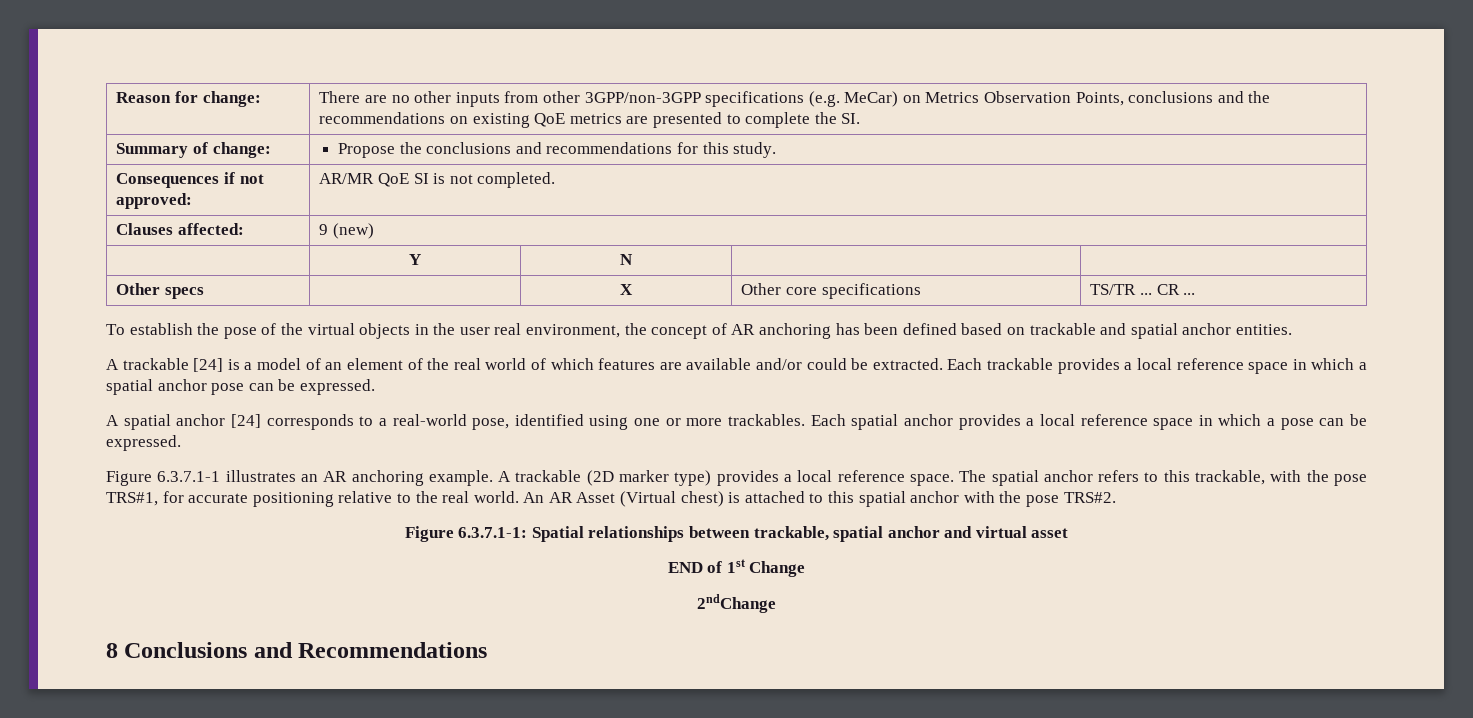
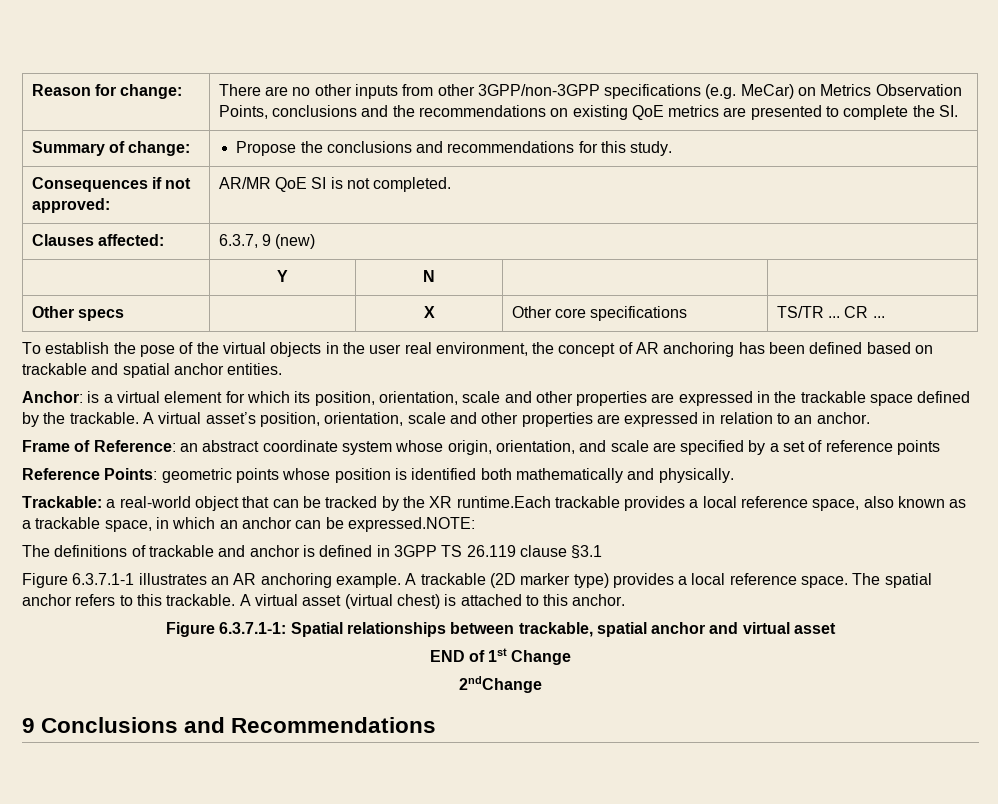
(244, 229) none -> [218,234,258,248] 6.3.7,
[106,358,983,372] A trackable [24] is a model of an element of the real world of which features are available and/or could be extracted. Each -> [22,391,971,406] [22,412,870,427] [22,440,941,455] [22,468,734,483] [22,496,551,511] Anchor: is a virtual element for which its position, orientation, scale and other properties are expressed in the trackable space defined by the trackable. A virtual asset’s position, orientation, scale and other properties are expressed in relation to an anchor. // Frame of Reference: an abstract coordinate system whose origin, orientation, and scale are specified by a set of reference points // Reference Points: geometric points whose position is identified both mathematically and physically. // Trackable: a real-world object that can be tracked by the XR runtime.Each
[1248,358,1367,374] [106,379,375,395] [106,414,1367,430] [106,435,181,451] space in which a spatial anchor pose can be expressed. // A spatial anchor [24] corresponds to a real-world pose, identified using one or more trackables. Each spatial anchor provides a local reference space in which a pose can be expressed. -> [812,496,967,511] [22,517,475,532] [22,545,603,559] space, also known as a trackable space, in which an anchor can be expressed.NOTE: // The definitions of trackable and anchor is defined in 3GPP TS 26.119 clause §3.1
[1195,470,1367,486] [106,491,677,507] trackable, with the pose TRS#1, for accurate positioning relative to the real world. An AR Asset (Virtual -> [166,594,393,609] trackable. A virtual asset (virtual
[858,491,1116,507] spatial anchor with the pose TRS#2. -> [572,594,626,606] anchor.
[106,643,118,658] 8 -> [22,718,35,733] 9

